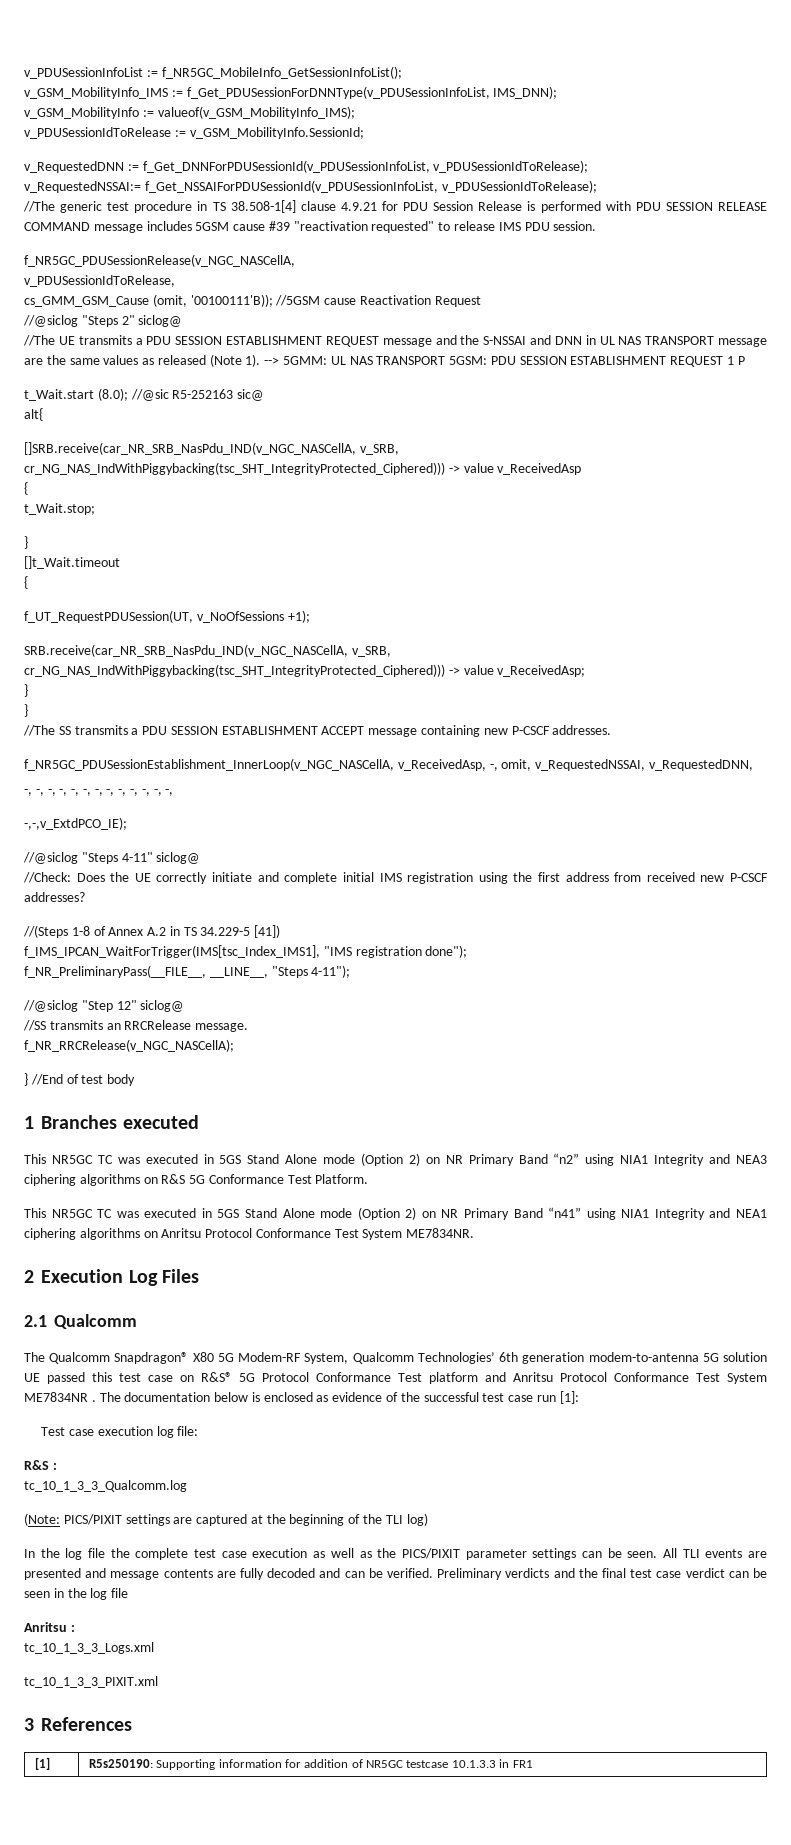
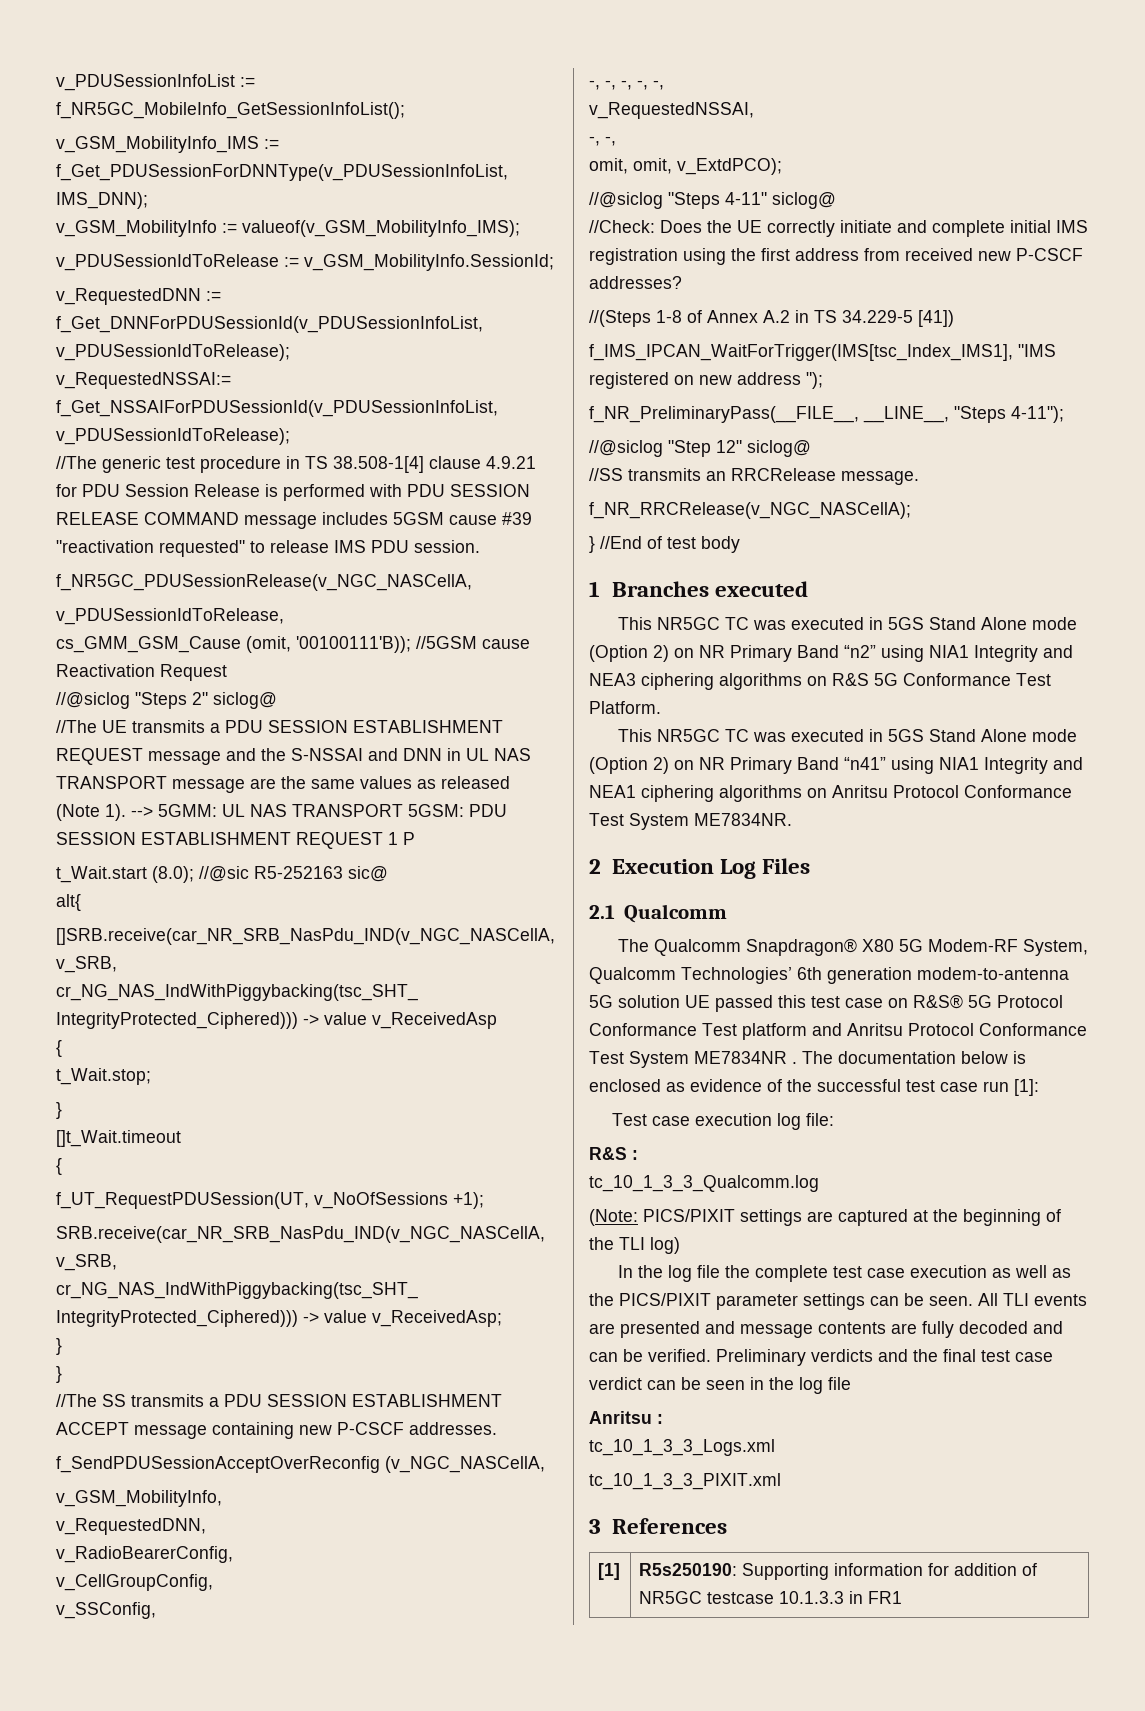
[24,758,753,771] [24,789,174,796] [24,817,127,830] f_NR5GC_PDUSessionEstablishment_InnerLoop(v_NGC_NASCellA, v_ReceivedAsp, -, omit, v_RequestedNSSAI, v_RequestedDNN, // -, -, -, -, -, -, -, -, -, -, -, -, -, // -,-,v_ExtdPCO_IE); -> [56,1456,545,1473] [56,1490,222,1507] [56,1518,206,1535] [56,1546,233,1563] [56,1574,213,1591] [56,1602,156,1619] [589,80,664,90] [589,102,754,119] [589,136,616,146] [589,158,782,175] f_SendPDUSessionAcceptOverReconfig (v_NGC_NASCellA, // v_GSM_MobilityInfo, // v_RequestedDNN, // v_RadioBearerConfig, // v_CellGroupConfig, // v_SSConfig, // -, -, -, -, -, // v_RequestedNSSAI, // -, -, // omit, omit, v_ExtdPCO);
[355,945,468,958] registration done"); -> [589,372,823,389] registered on new address ");

